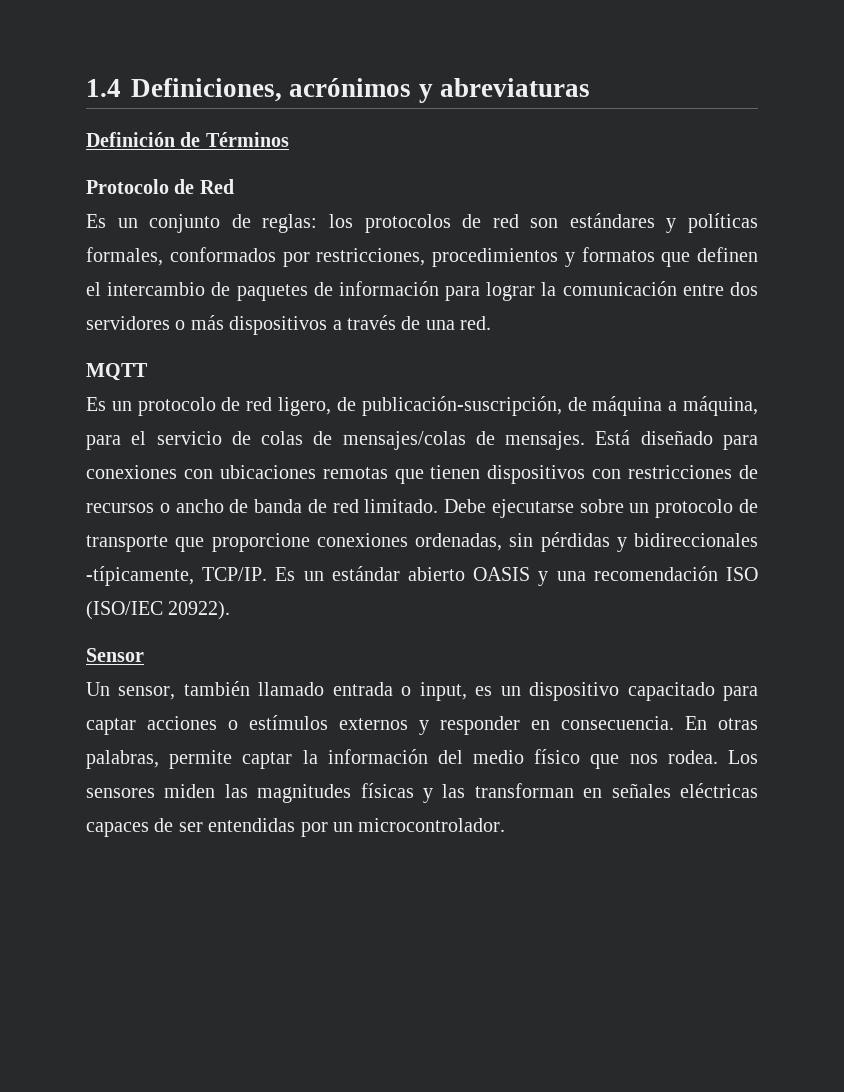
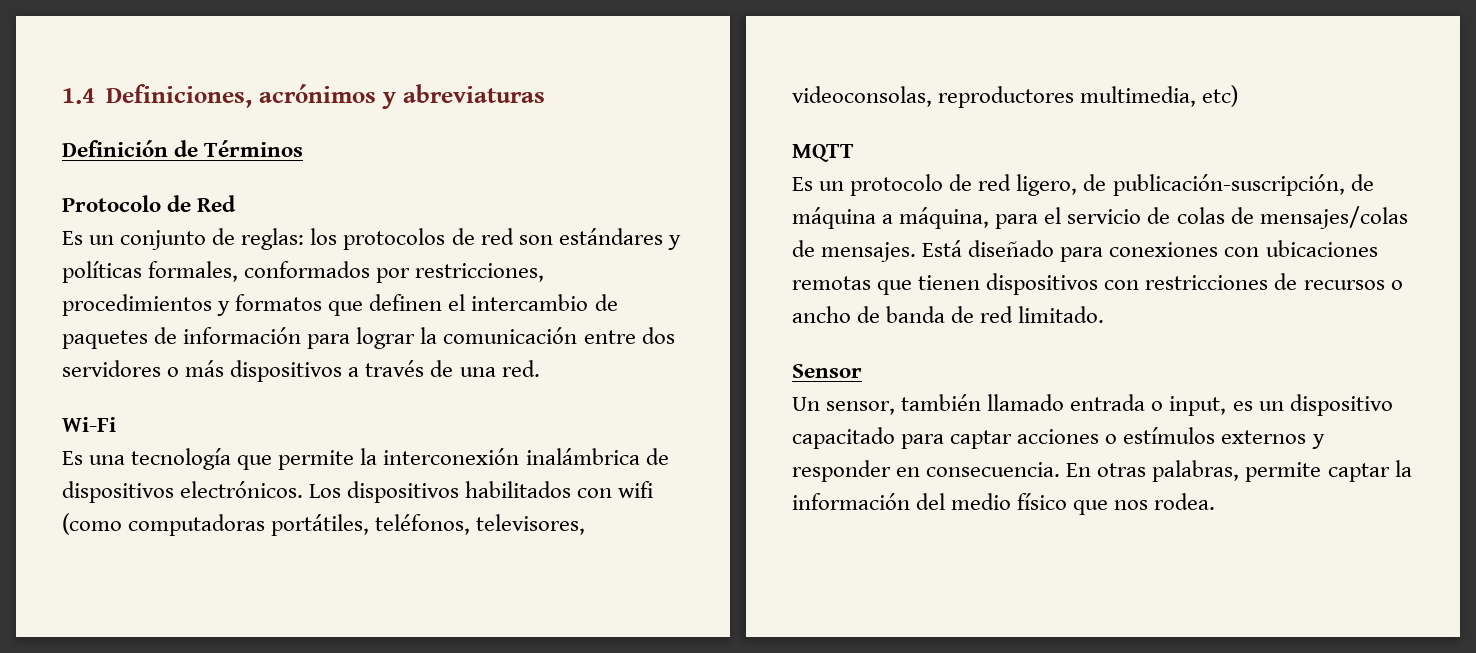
(492, 323) none -> [62,417,116,432] [62,448,669,470] [62,481,654,503] [62,513,586,536] [792,85,1239,108] // Wi-Fi // Es una tecnología que permite la interconexión inalámbrica de dispositivos electrónicos. Los dispositivos habilitados con wifi (como computadoras portátiles, teléfonos, televisores, videoconsolas, reproductores multimedia, etc)
[444,499,758,518] [86,532,758,552] [86,566,758,586] [86,601,231,620] Debe ejecutarse sobre un protocolo de transporte que proporcione conexiones ordenadas, sin pérdidas y bidireccionales -típicamente, TCP/IP. Es un estándar abierto OASIS y una recomendación ISO (ISO/IEC 20922). -> (1105, 314) none
[727,750,758,764] [86,783,758,803] [86,818,506,837] Los sensores miden las magnitudes físicas y las transforman en señales eléctricas capaces de ser entendidas por un microcontrolador. -> (1216, 501) none

